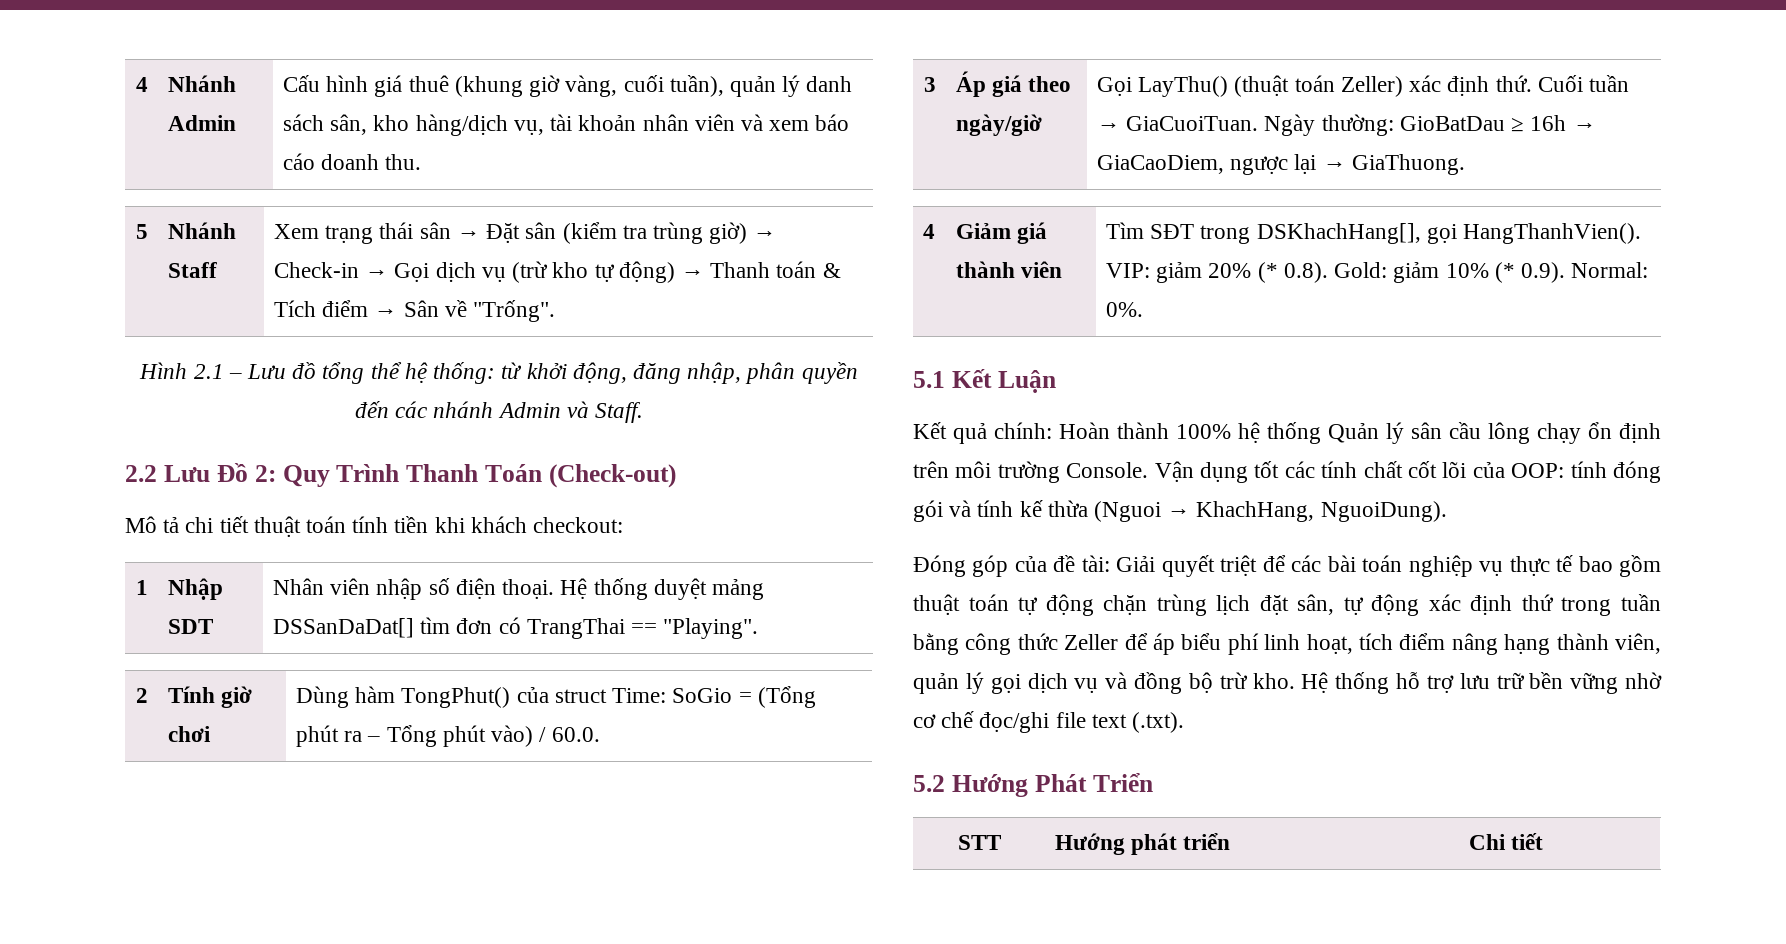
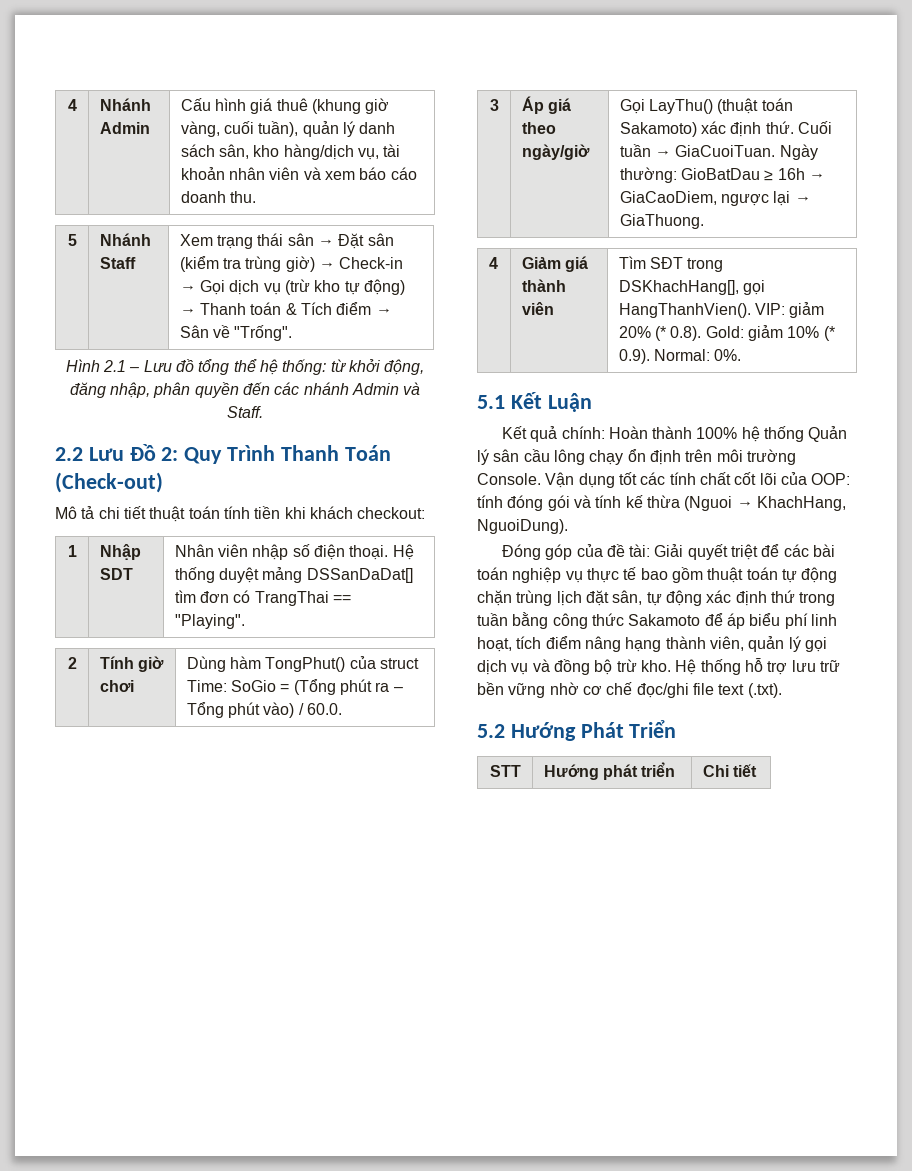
[1340,76,1403,97] Zeller) -> [619,122,697,137] Sakamoto)
[1064,634,1119,650] Zeller -> [628,614,701,626] Sakamoto

